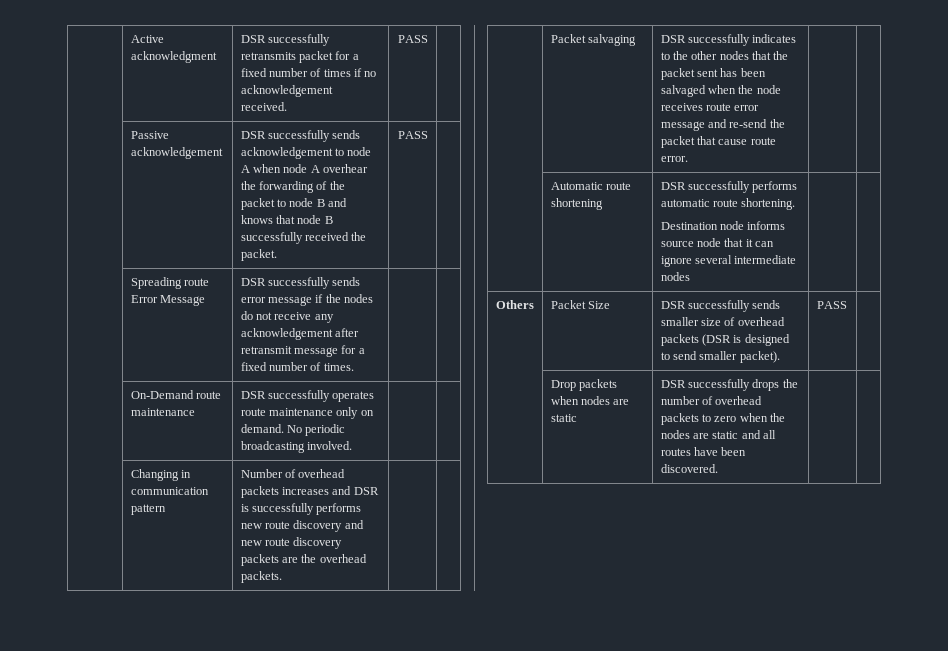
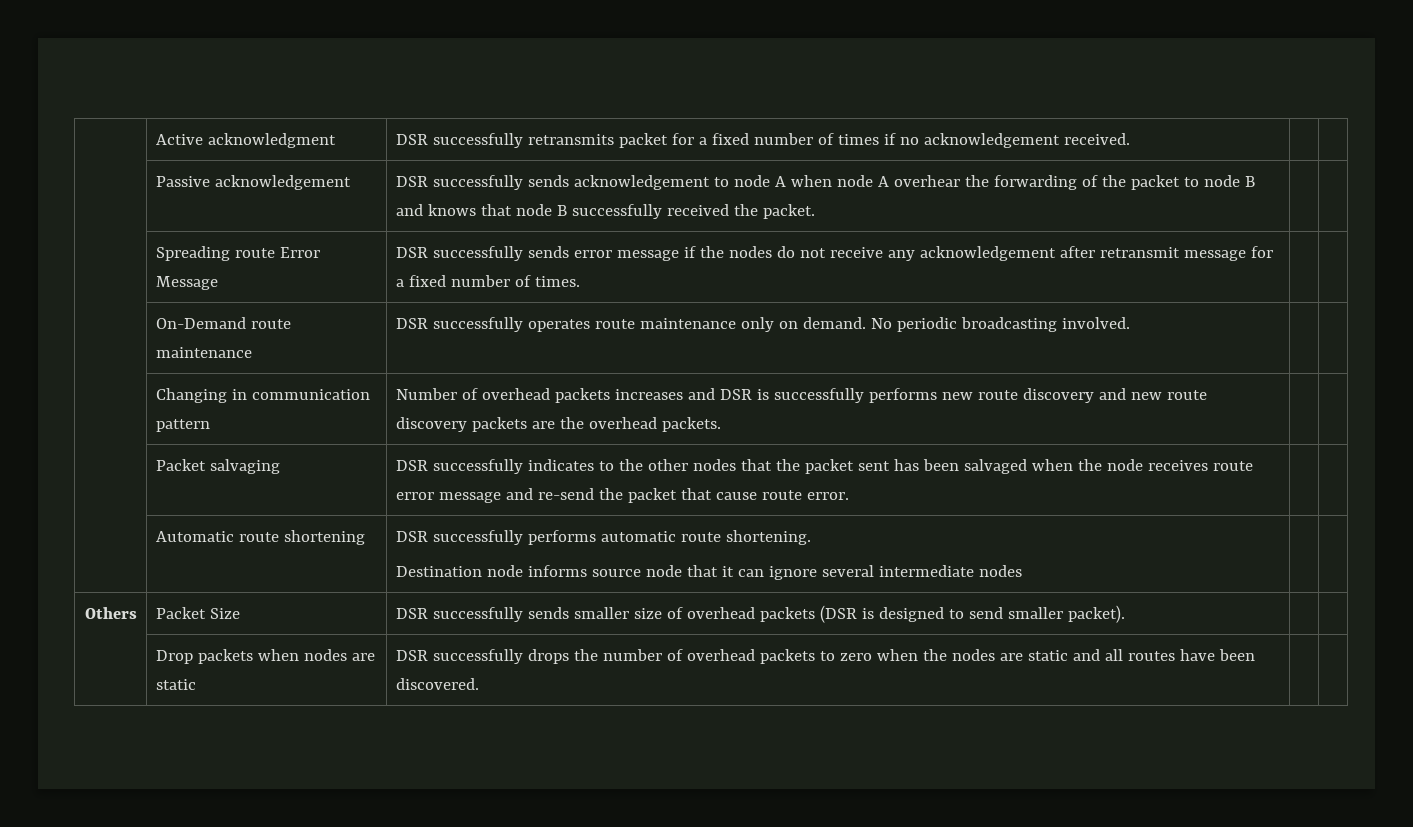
[397,35,428,43] PASS -> (1130, 139) none
[397,131,428,139] PASS -> (815, 211) none
[816,301,847,309] PASS -> (1125, 614) none

